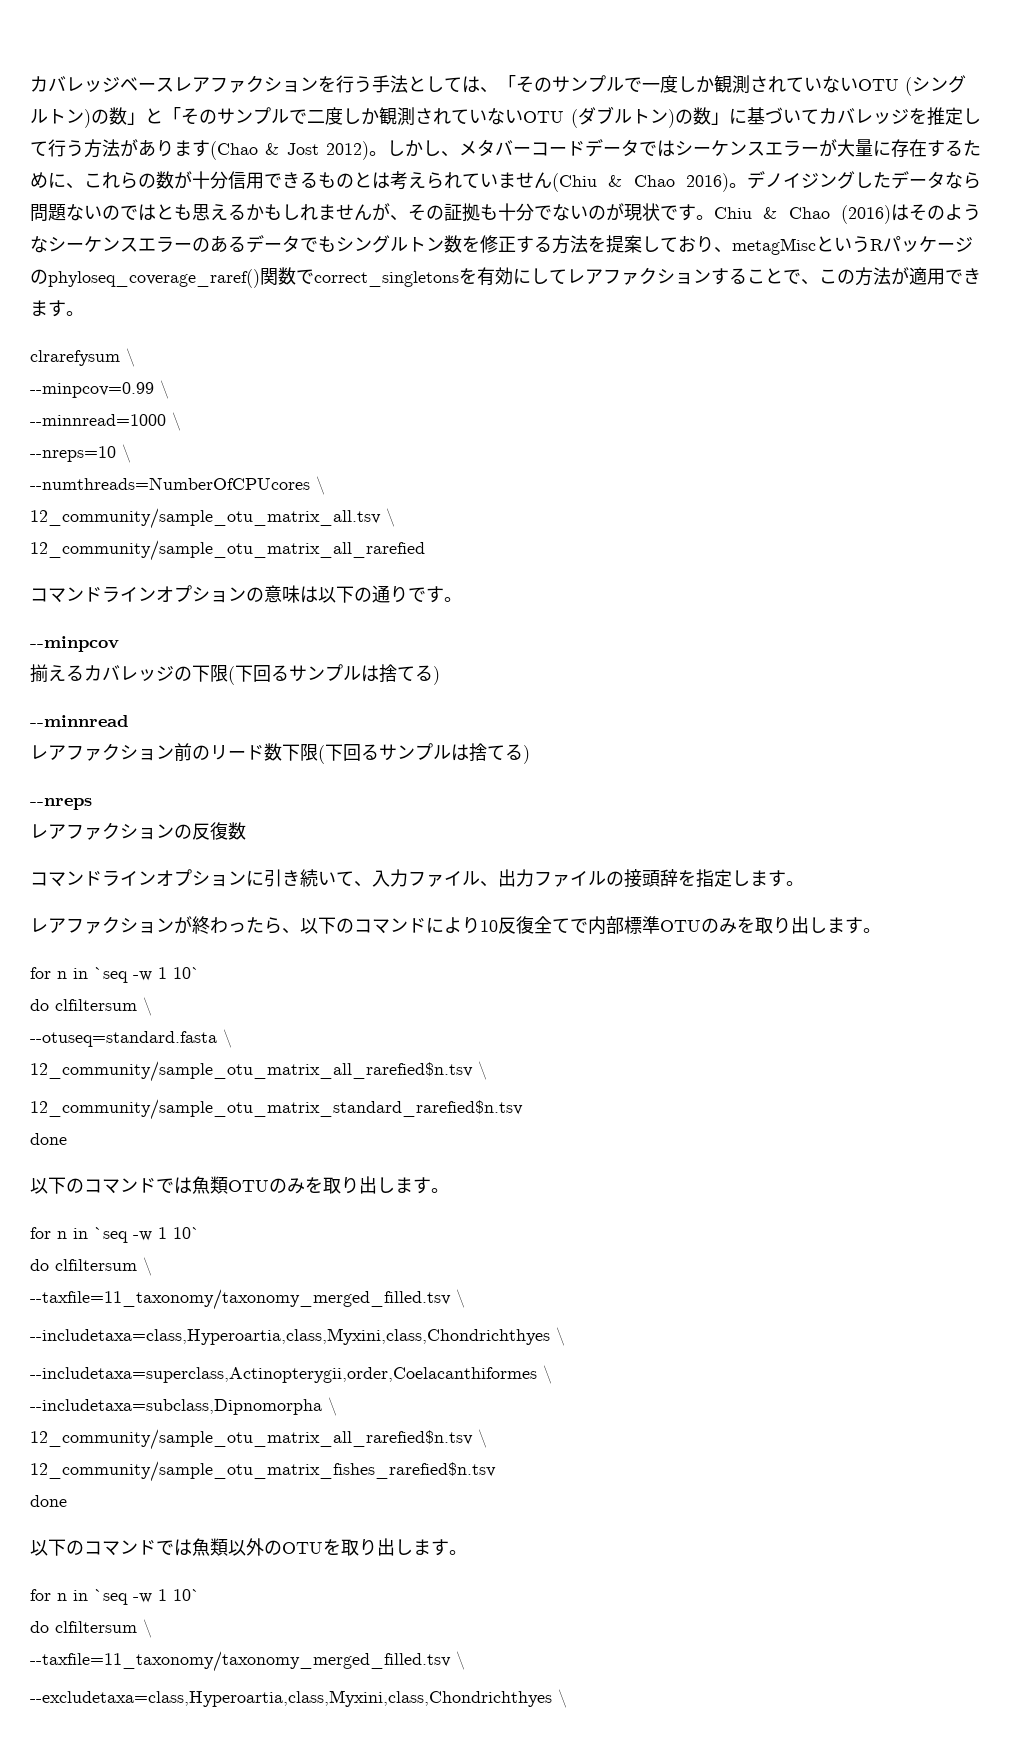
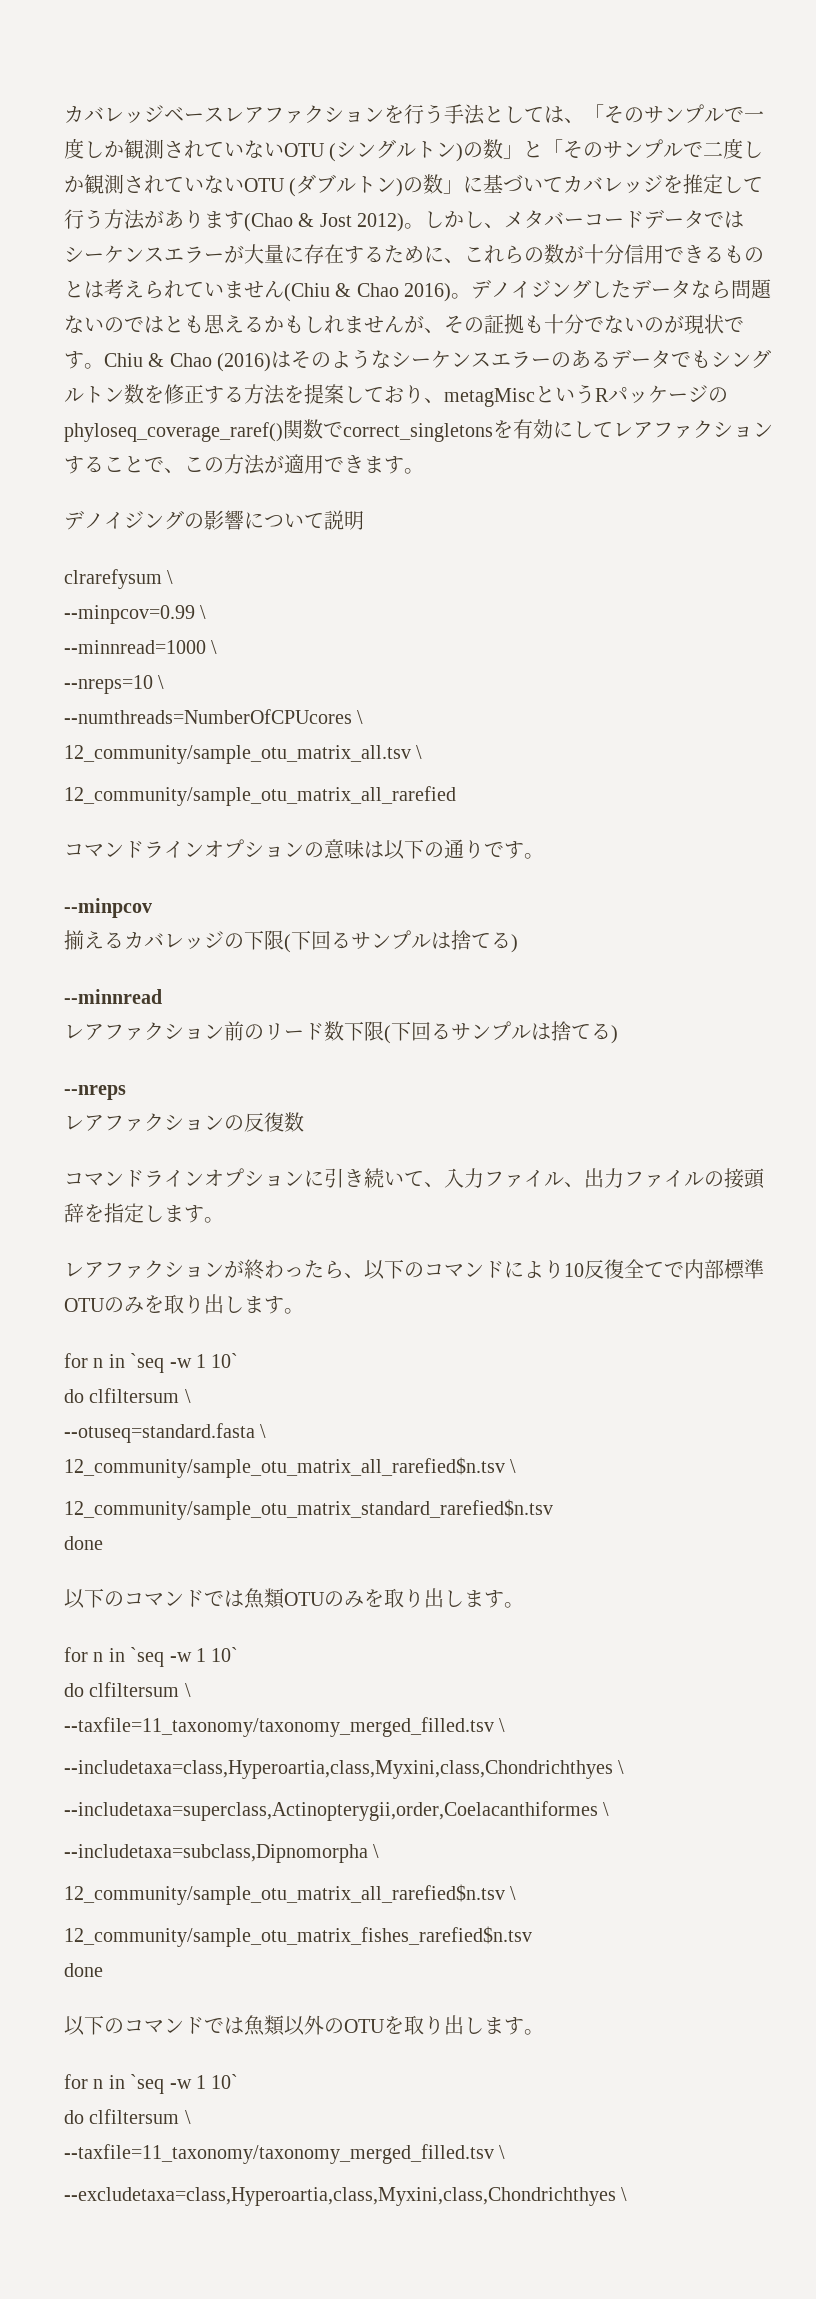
(84, 313) none -> [64,510,364,530] // デノイジングの影響について説明

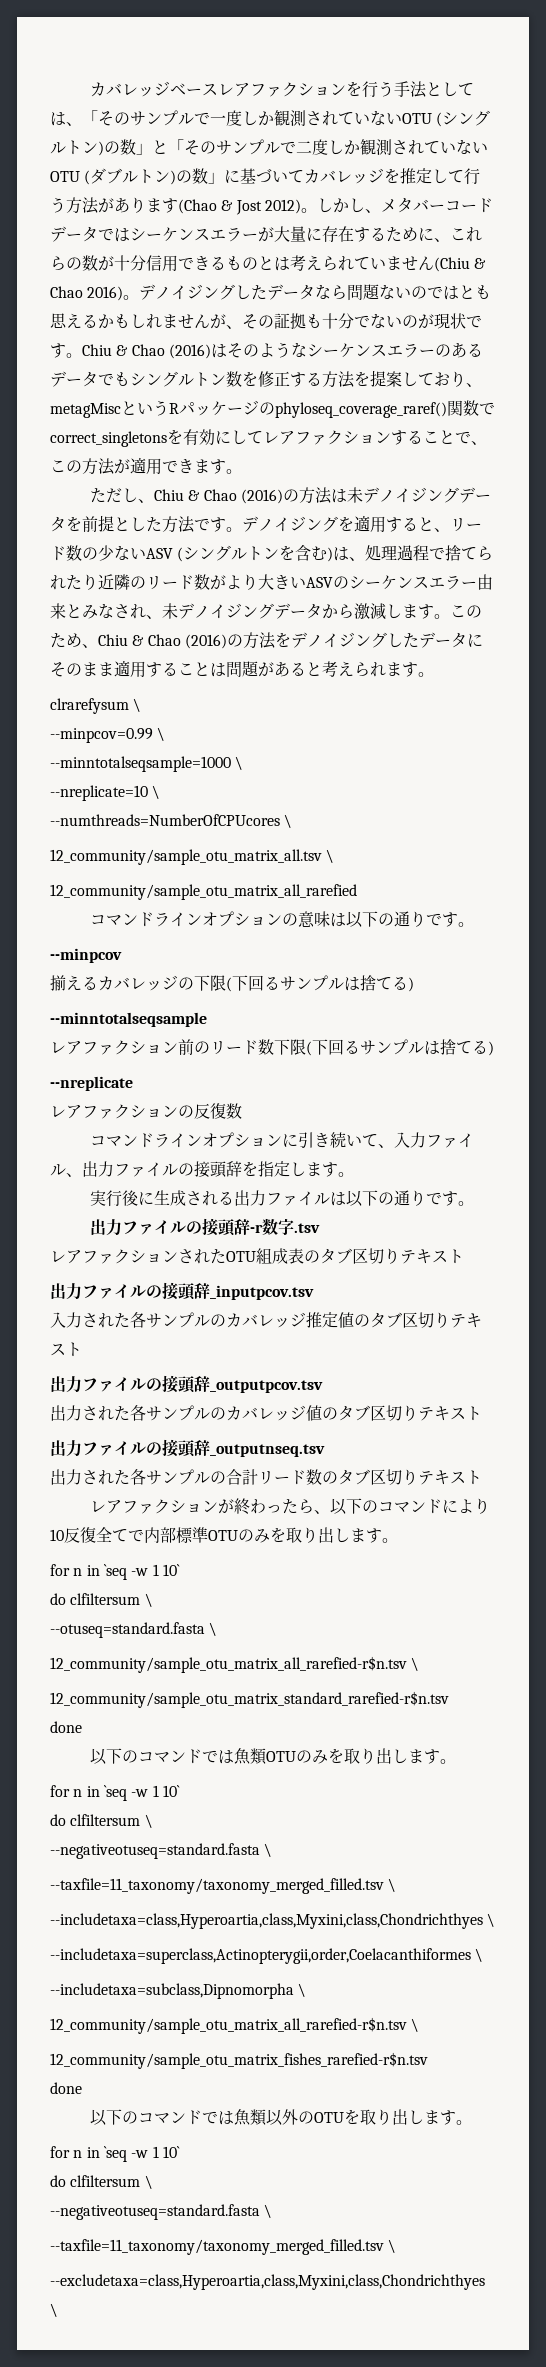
[64,510,364,530] デノイジングの影響について説明 -> [90,487,491,504] [50,515,482,533] [50,545,494,562] [50,574,493,590] [50,603,482,620] [50,632,483,649] [50,660,434,678] ただし、Chiu & Chao (2016)の方法は未デノイジングデータを前提とした方法です。デノイジングを適用すると、リード数の少ないASV (シングルトンを含む)は、処理過程で捨てられたり近隣のリード数がより大きいASVのシーケンスエラー由来とみなされ、未デノイジングデータから激減します。このため、Chiu & Chao (2016)の方法をデノイジングしたデータにそのまま適用することは問題があると考えられます。
[64,640,218,654] [64,675,153,694] --minnread=1000 \ // --nreps=10 -> [50,756,244,772] [50,785,148,801] --minntotalseqsample=1000 \ // --nreplicate=10
[64,989,162,1004] --minnread -> [50,1012,207,1027] --minntotalseqsample
[64,1085,126,1100] --nreps -> [50,1076,133,1091] --nreplicate
(224, 1220) none -> [90,1190,475,1207] [90,1218,321,1236] [50,1248,464,1264] [50,1282,314,1300] [50,1312,482,1328] [50,1342,82,1357] [50,1375,323,1393] [50,1405,482,1421] [50,1439,325,1457] [50,1469,482,1485] // 実行後に生成される出力ファイルは以下の通りです。 // 出力ファイルの接頭辞-r数字.tsv // レアファクションされたOTU組成表のタブ区切りテキスト // 出力ファイルの接頭辞_inputpcov.tsv // 入力された各サンプルのカバレッジ推定値のタブ区切りテキスト // 出力ファイルの接頭辞_outputpcov.tsv // 出力された各サンプルのカバレッジ値のタブ区切りテキスト // 出力ファイルの接頭辞_outputnseq.tsv // 出力された各サンプルの合計リード数のタブ区切りテキスト
[64,1457,517,1478] [64,1499,553,1520] 12_community/sample_otu_matrix_all_rarefied$n.tsv \ // 12_community/sample_otu_matrix_standard_rarefied$n.tsv -> [50,1656,420,1673] [50,1691,449,1708] 12_community/sample_otu_matrix_all_rarefied-r$n.tsv \ // 12_community/sample_otu_matrix_standard_rarefied-r$n.tsv
(191, 1690) none -> [50,1843,273,1859] // --negativeotuseq=standard.fasta \
[64,1884,517,1905] [64,1926,532,1947] 12_community/sample_otu_matrix_all_rarefied$n.tsv \ // 12_community/sample_otu_matrix_fishes_rarefied$n.tsv -> [50,2017,420,2034] [50,2052,428,2069] 12_community/sample_otu_matrix_all_rarefied-r$n.tsv \ // 12_community/sample_otu_matrix_fishes_rarefied-r$n.tsv
(191, 2117) none -> [50,2204,273,2220] // --negativeotuseq=standard.fasta \

